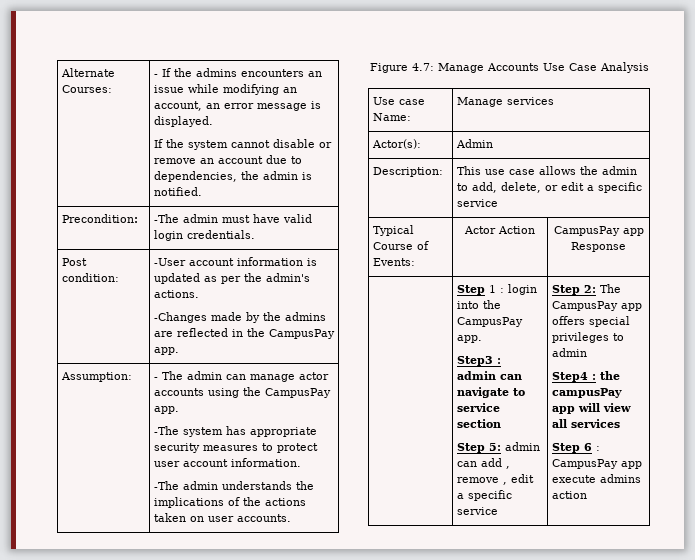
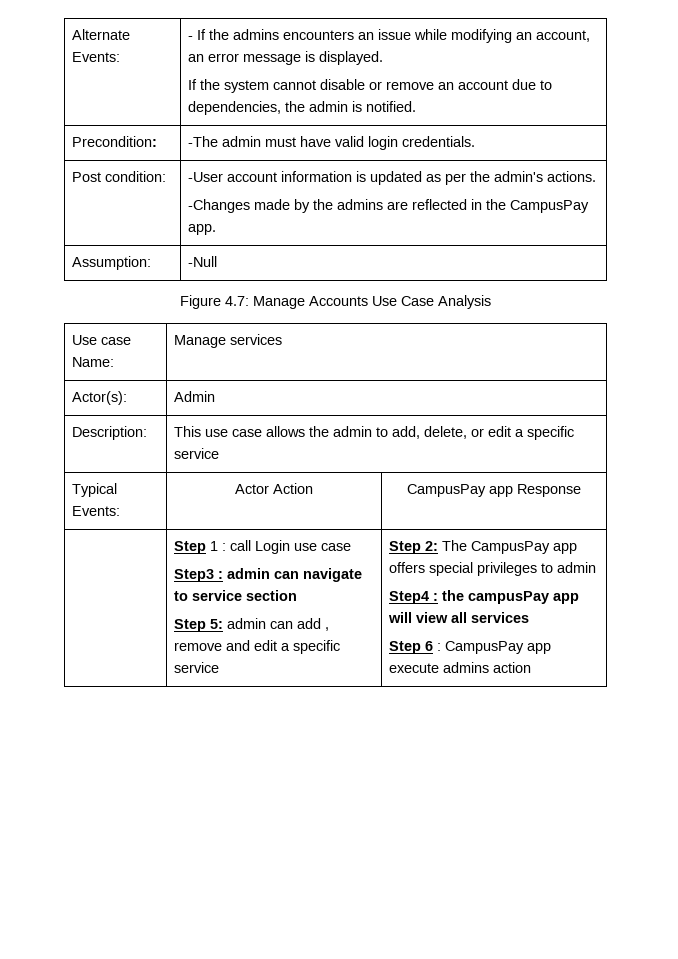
[61,85,112,93] Courses: -> [71,52,120,62] Events:
[153,371,329,382] [153,387,331,398] [153,406,179,414] [153,426,317,437] [153,443,318,453] [153,458,301,467] [153,481,314,490] [153,497,306,508] [153,513,291,522] - The admin can manage actor accounts using the CampusPay app. // -The system has appropriate security measures to protect user account information. // -The admin understands the implications of the actions taken on user accounts. -> [187,256,217,267] -Null
[372,241,429,250] Course of -> (117, 490) none
[507,284,537,295] [456,300,501,309] [456,317,523,327] [456,335,482,343] login into the CampusPay app. -> [229,540,351,554] call Login use case
[502,482,507,485] , -> [225,640,250,651] and

